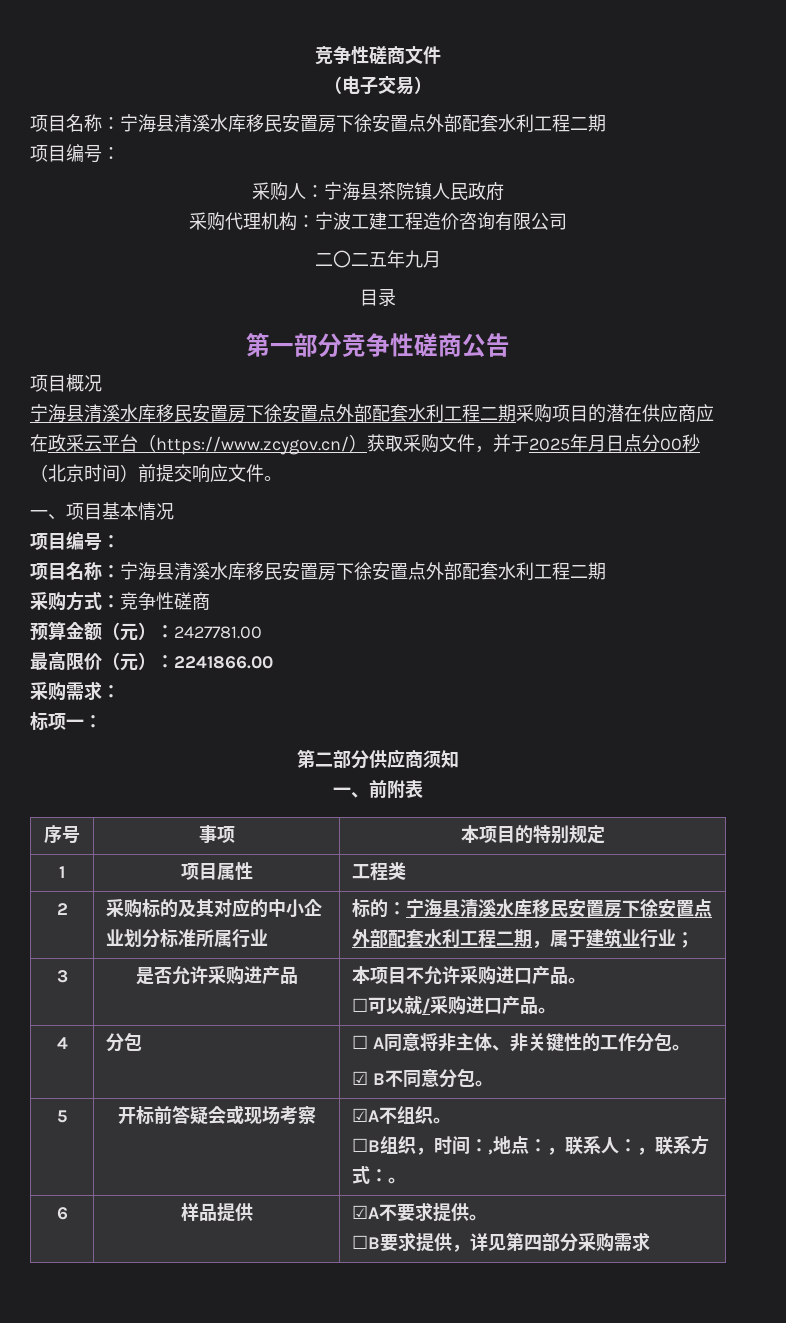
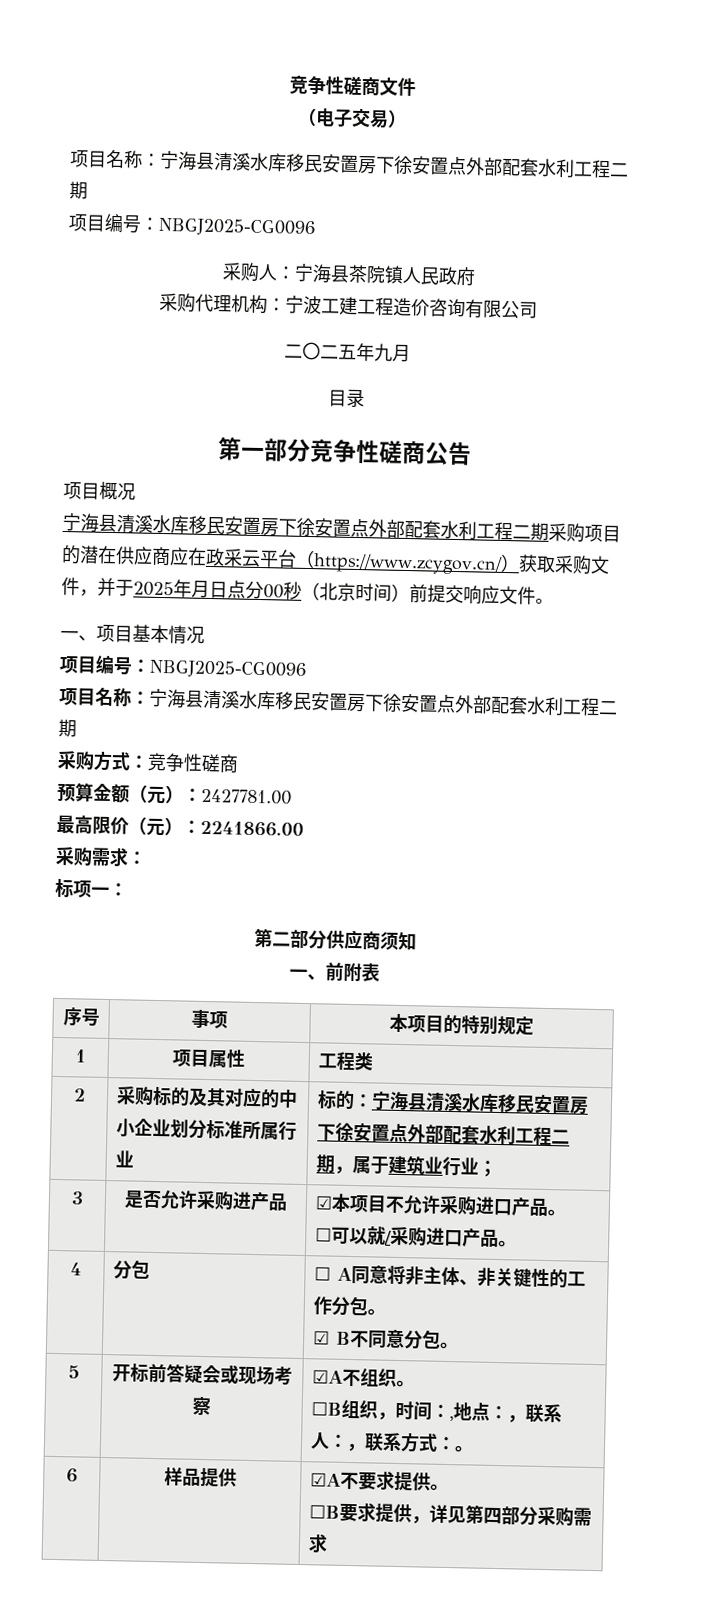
(120, 153) none -> [158,217,316,238] NBGJ2025-CG0096
(120, 541) none -> [149,659,307,679] NBGJ2025-CG0096
(298, 975) none -> [315,1195,334,1210] ☑

